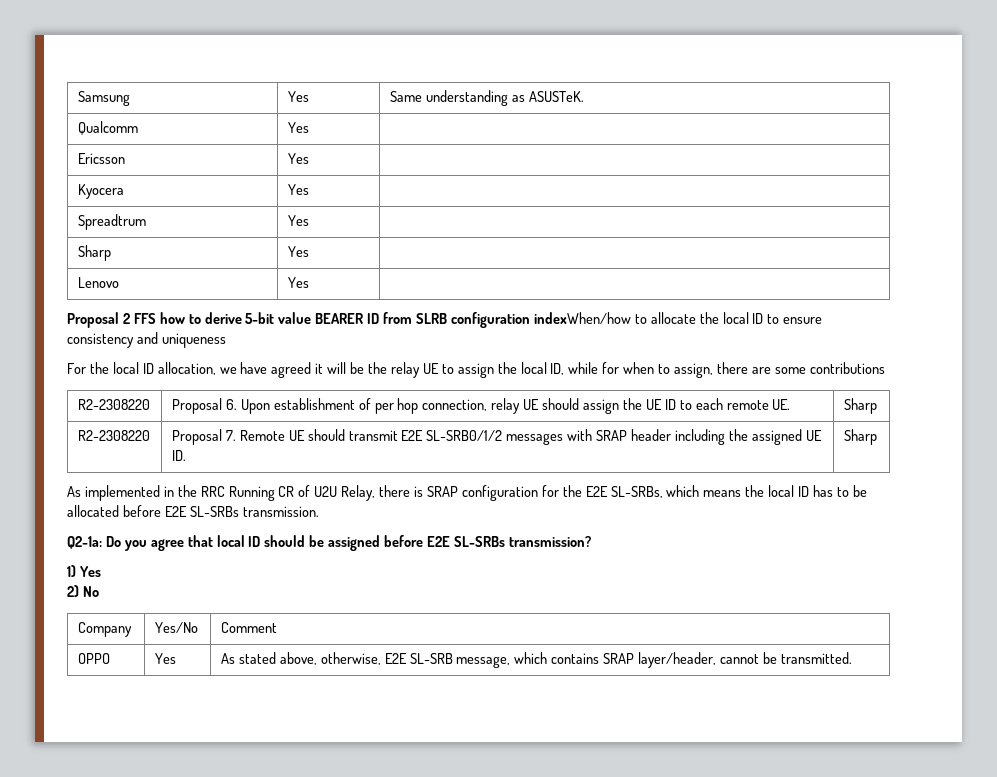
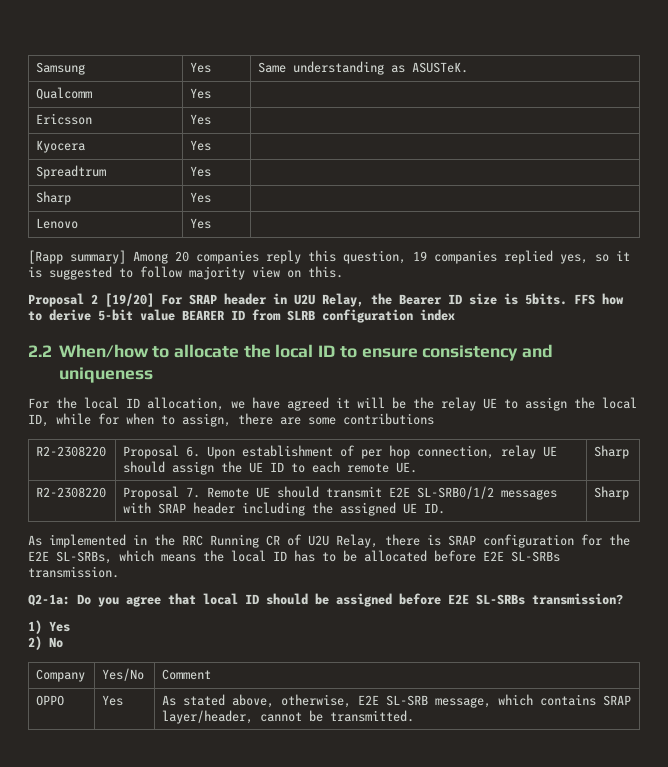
[67,312,130,328] Proposal 2 -> [28,250,630,264] [28,266,343,280] [28,293,567,307] [Rapp summary] Among 20 companies reply this question, 19 companies replied yes, so it is suggested to follow majority view on this. // Proposal 2 [19/20] For SRAP header in U2U Relay, the Bearer ID size is 5bits.
[533,312,631,324] indexWhen/how -> [420,309,455,321] [28,344,149,358] index // 2.2 When/how

